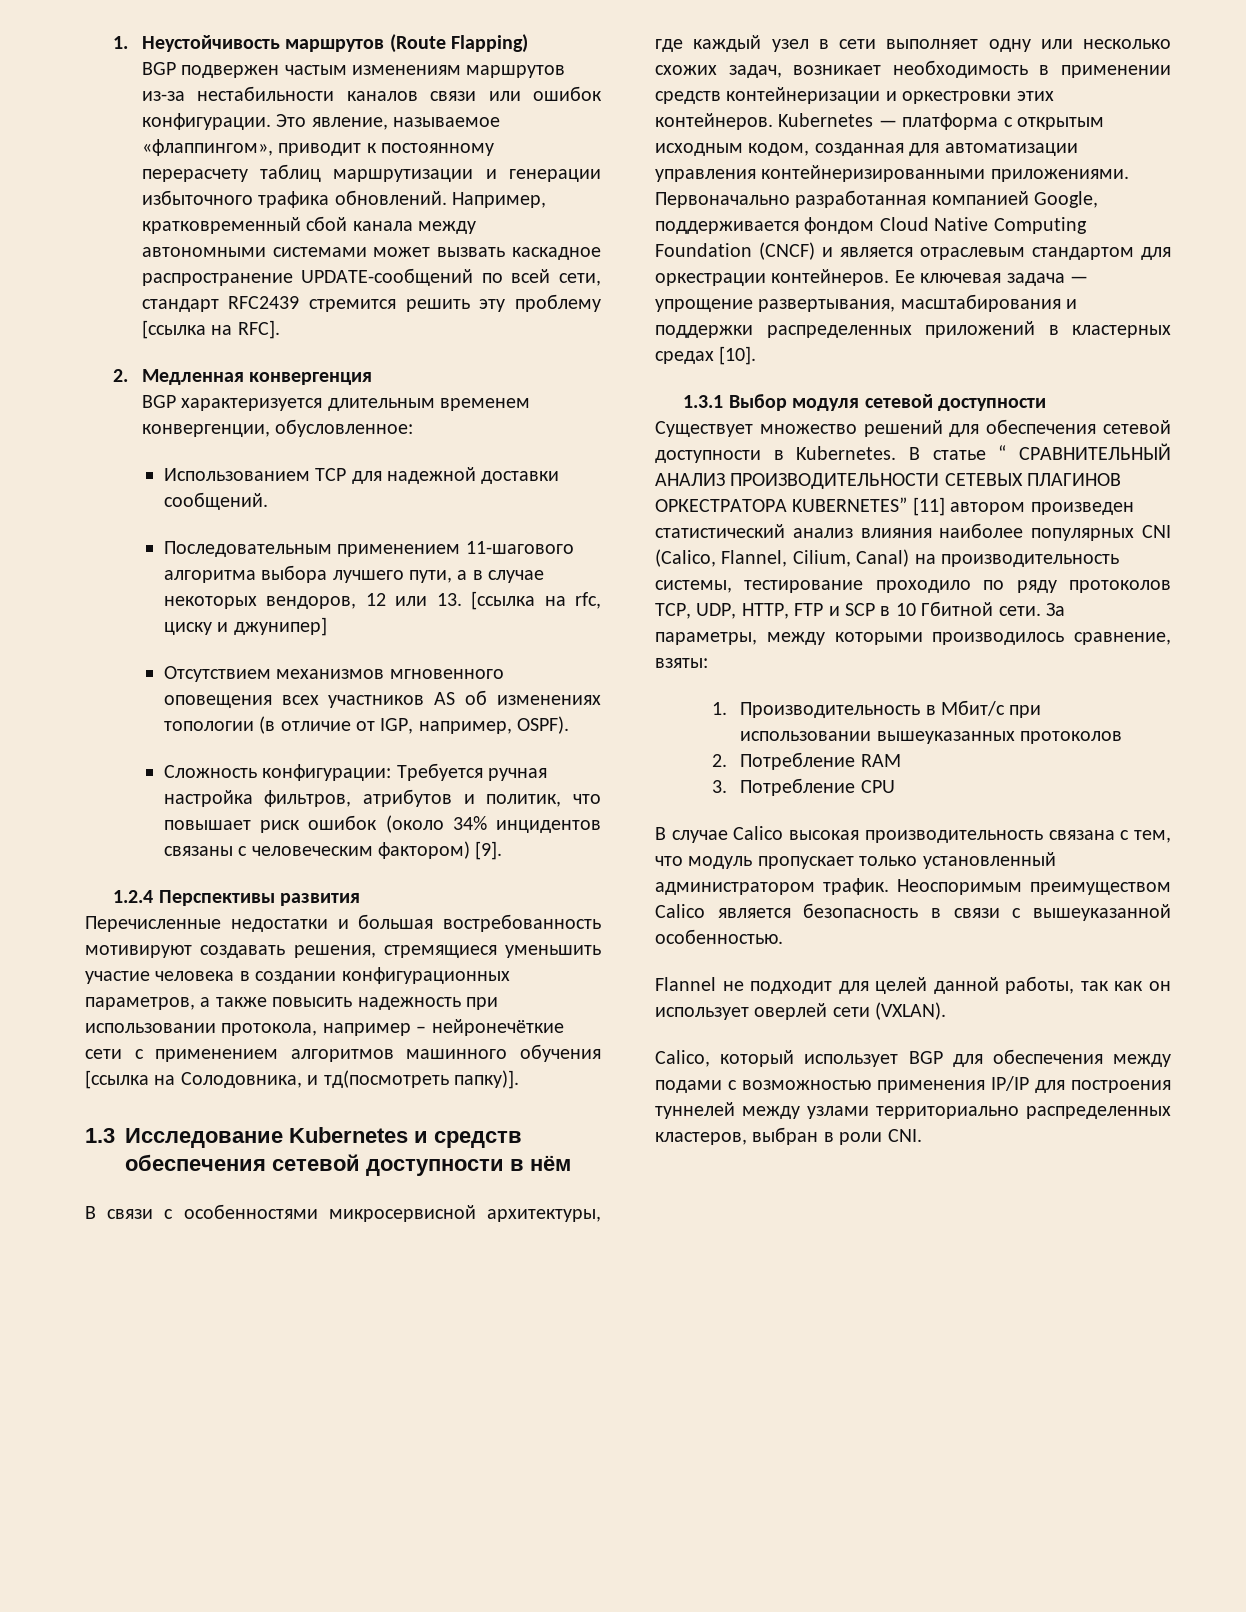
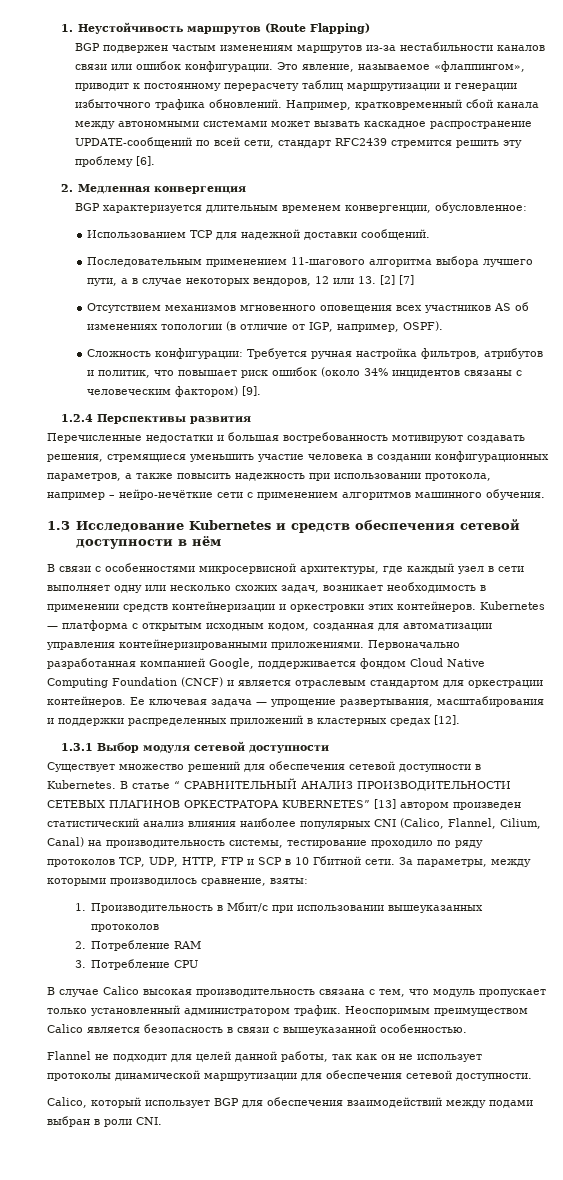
[141,320,280,339] [ссылка на RFC]. -> [135,156,155,166] [6].
[471,591,602,610] [163,617,327,636] [ссылка на rfc, циску и джунипер] -> [380,275,415,285] [2] [7]
[431,1019,564,1036] нейронечёткие -> [119,489,213,500] нейро-нечёткие
[520,1044,601,1062] [85,1070,519,1089] обучения [ссылка на Солодовника, и тд(посмотреть папку)]. -> [486,489,545,500] обучения.
[719,346,757,365] [10]. -> [434,715,460,725] [12].
[912,497,945,516] [11] -> [374,799,396,809] [13]
[655,1002,947,1020] использует оверлей сети (VXLAN). -> [399,1054,482,1062] [47,1070,532,1081] не использует протоколы динамической маршрутизации для обеспечения сетевой доступности.
(1103, 1056) none -> [347,1097,442,1108] взаимодействий
[728,1076,1171,1093] [655,1102,1171,1119] [655,1132,747,1145] с возможностью применения IP/IP для построения туннелей между узлами территориально распределенных кластеров, -> (533, 1104) none

